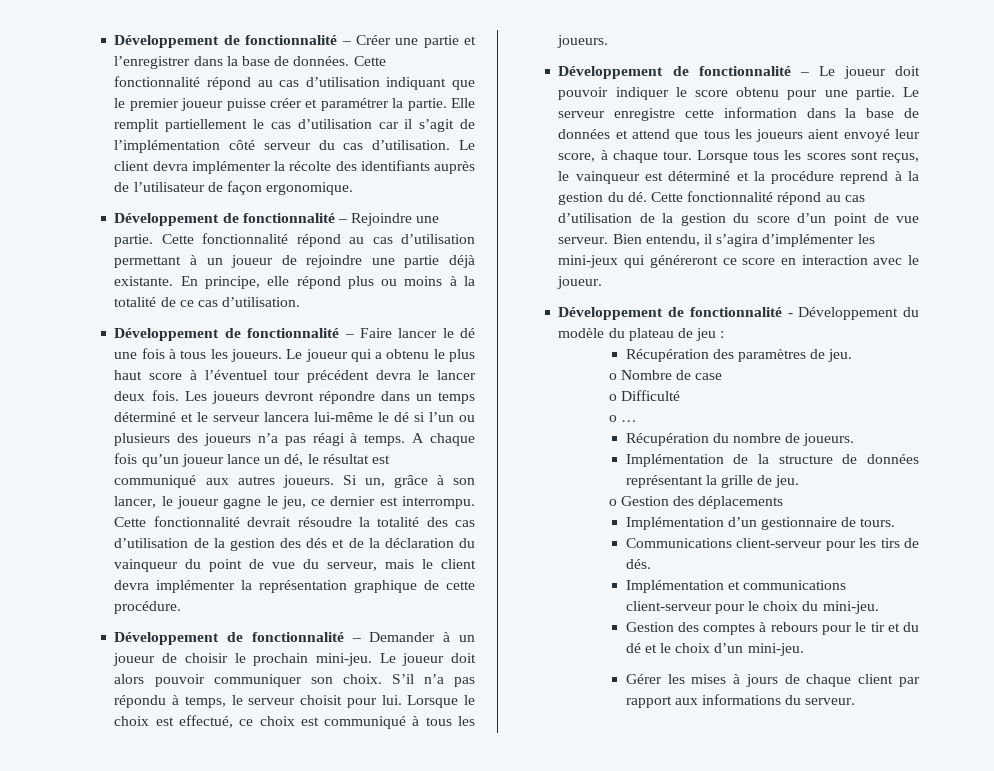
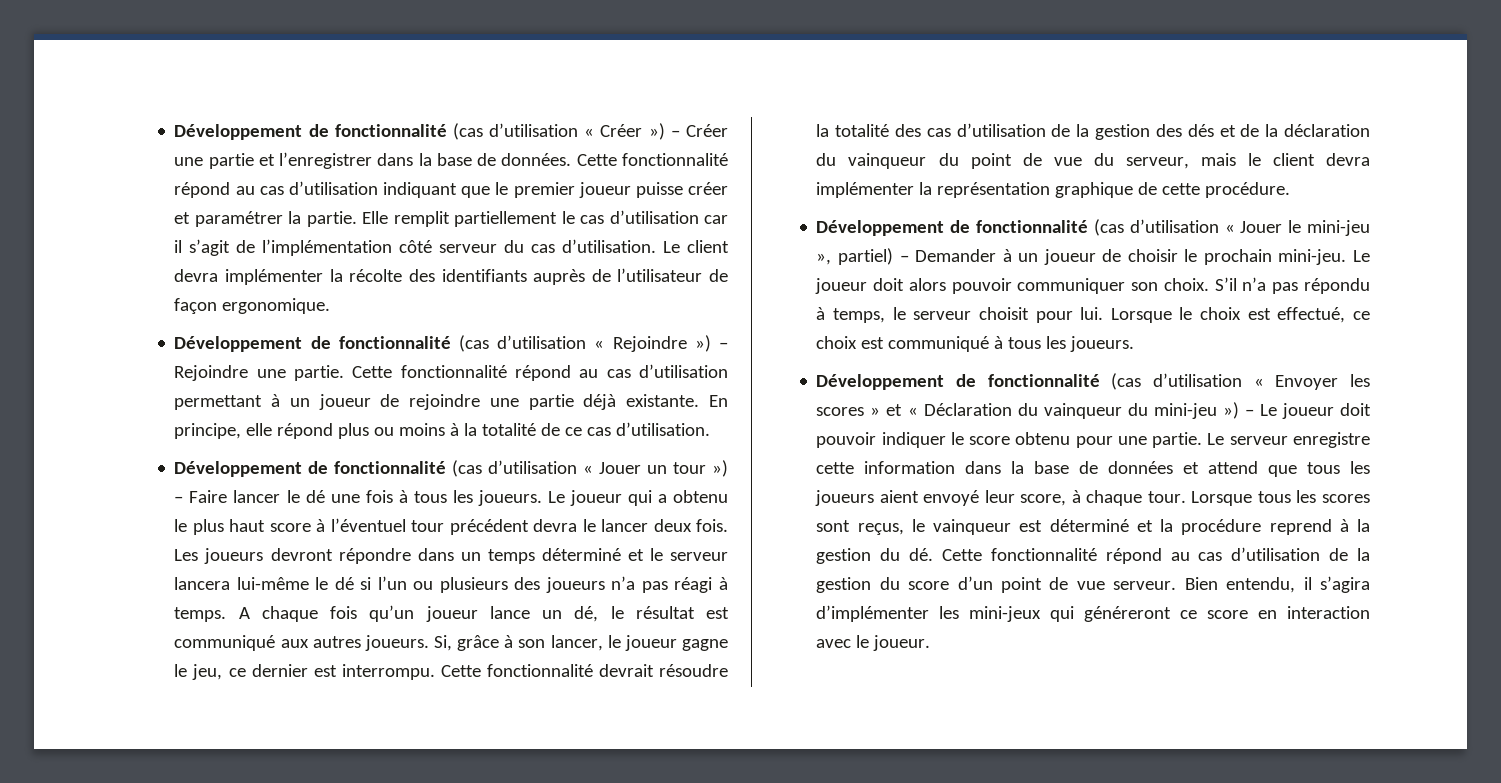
[114,35,338,48] Développement de fonctionnalité -> [174,123,665,140] Développement de fonctionnalité (cas d’utilisation « Créer »)
(335, 218) none -> [458,335,711,352] (cas d’utilisation « Rejoindre »)
(340, 333) none -> [452,460,728,477] (cas d’utilisation « Jouer un tour »)
[342,475,385,487] Si un, -> [433,635,452,651] Si,
(344, 637) none -> [1093,219,1370,236] [816,248,893,265] (cas d’utilisation « Jouer le mini-jeu », partiel)
(791, 71) none -> [1111,373,1370,390] [816,402,1239,419] (cas d’utilisation « Envoyer les scores » et « Déclaration du vainqueur du mini-jeu »)
[558,307,919,320] [558,328,725,341] [625,349,853,362] [608,370,723,380] [608,390,680,401] [608,415,637,422] [625,433,855,446] [625,454,919,467] [625,475,800,488] [608,496,784,509] [625,517,896,530] [625,538,919,551] [625,559,651,569] [625,580,847,593] [625,601,879,614] [625,622,920,635] [625,643,804,656] [625,674,920,687] [625,694,856,708] // Développement de fonctionnalité - Développement du modèle du plateau de jeu : // Récupération des paramètres de jeu. // o Nombre de case // o Difficulté // o … // Récupération du nombre de joueurs. // Implémentation de la structure de données représentant la grille de jeu. // o Gestion des déplacements // Implémentation d’un gestionnaire de tours. // Communications client-serveur pour les tirs de dés. // Implémentation et communications client-serveur pour le choix du mini-jeu. // Gestion des comptes à rebours pour le tir et du dé et le choix d’un mini-jeu. // Gérer les mises à jours de chaque client par rapport aux informations du serveur. -> (931, 643) none

